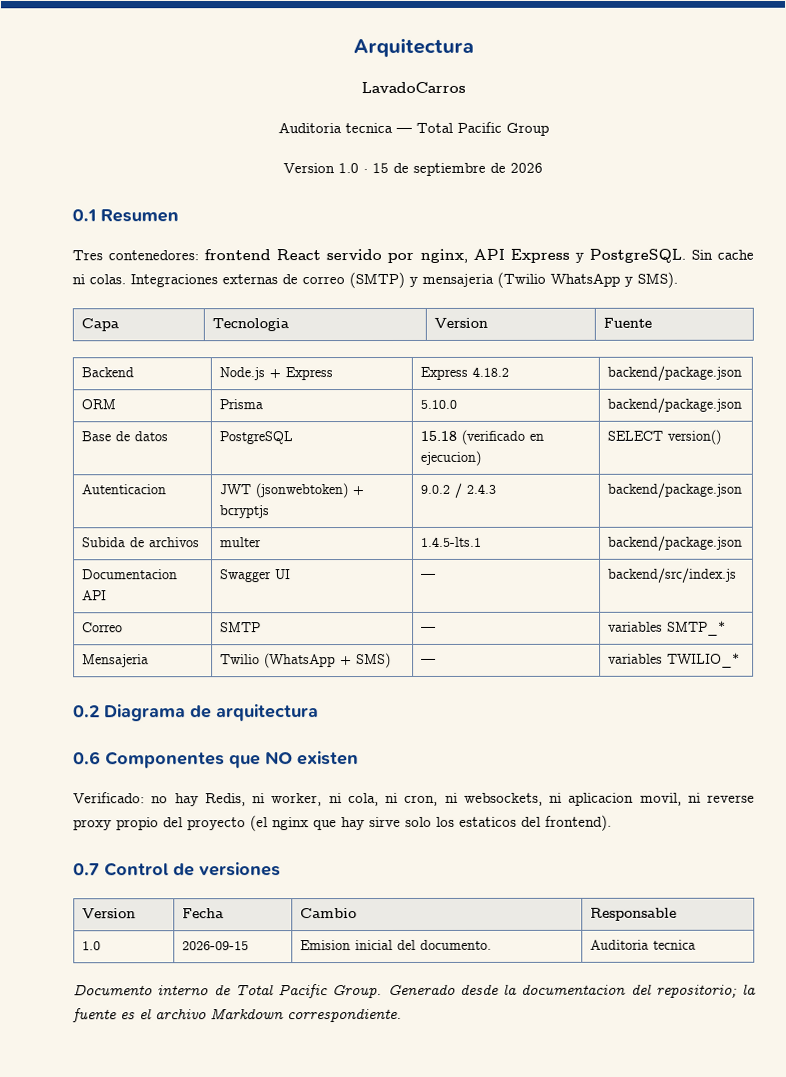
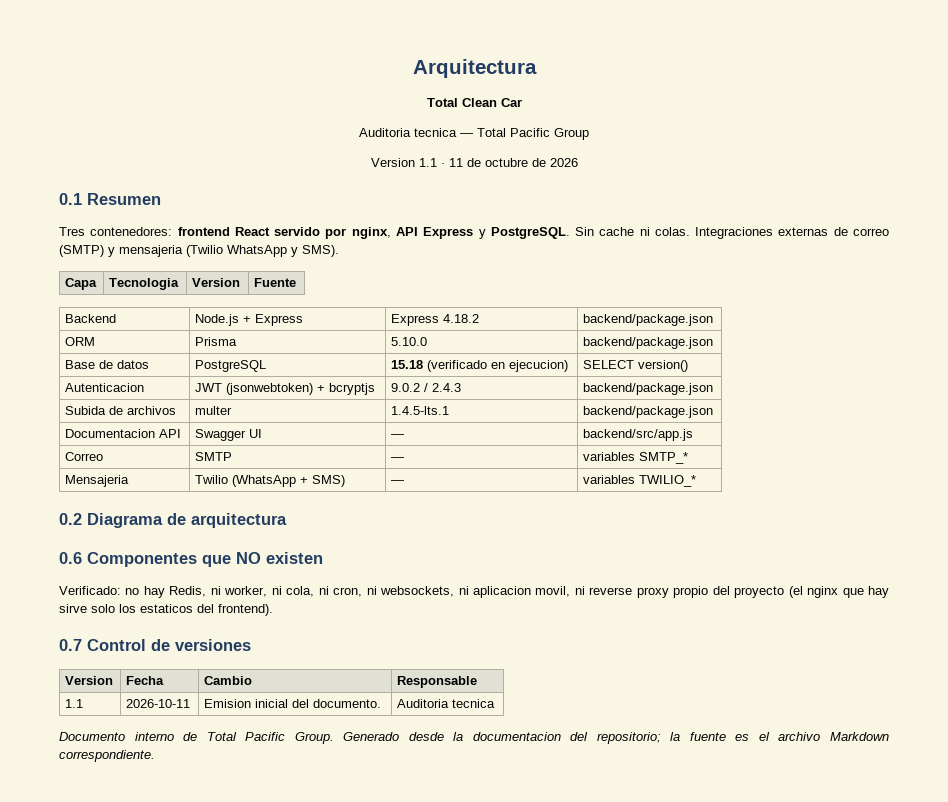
[360,81,466,94] LavadoCarros -> [426,98,522,107] Total Clean Car
[338,162,486,176] 1.0 · 15 de septiembre -> [418,158,528,167] 1.1 · 11 de octubre
[608,567,738,583] backend/src/index.js -> [583,429,694,441] backend/src/app.js
[82,941,102,951] [182,941,250,951] 1.0 | 2026-09-15 -> [65,699,84,708] [126,699,191,708] 1.1 | 2026-10-11

